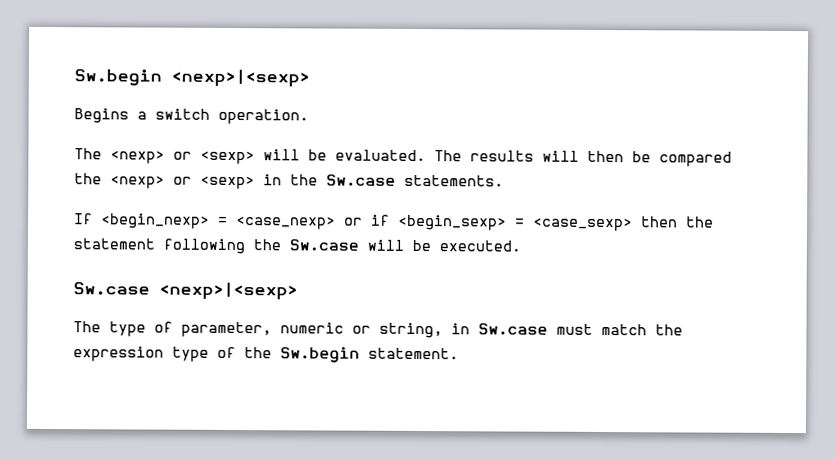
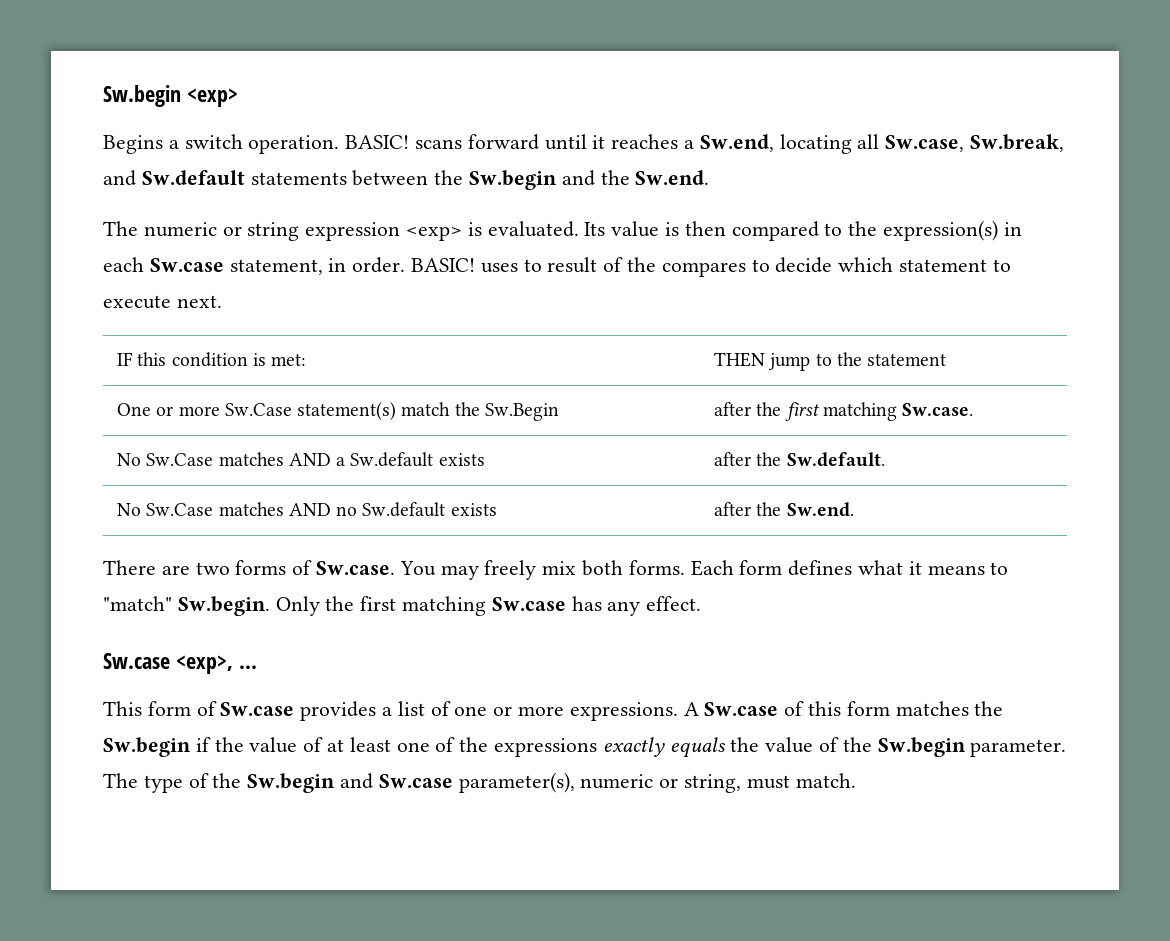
[74,68,310,88] Sw.begin <nexp>|<sexp> -> [103,85,238,107] Sw.begin <exp>
[74,148,732,167] [74,173,504,190] [74,213,714,232] [73,238,521,255] [73,281,298,301] [73,321,683,339] [73,346,459,363] // The <nexp> or <sexp> will be evaluated. The results will then be compared the <nexp> or <sexp> in the Sw.case statements. // If <begin_nexp> = <case_nexp> or if <begin_sexp> = <case_sexp> then the statement following the Sw.case will be executed. // Sw.case <nexp>|<sexp> // The type of parameter, numeric or string, in Sw.case must match the expression type of the Sw.begin statement. -> [345,134,1065,154] [103,170,710,190] [103,220,1022,241] [103,257,1011,277] [103,295,222,309] [117,352,307,367] [714,352,947,371] [117,402,559,421] [714,402,974,421] [117,452,485,467] [714,452,885,467] [117,502,497,517] [714,502,854,517] [103,560,1009,580] [103,596,702,616] [103,653,257,674] [103,701,1004,721] [103,737,1067,758] [103,772,856,793] BASIC! scans forward until it reaches a Sw.end, locating all Sw.case, Sw.break, and Sw.default statements between the Sw.begin and the Sw.end. // The numeric or string expression <exp> is evaluated. Its value is then compared to the expression(s) in each Sw.case statement, in order. BASIC! uses to result of the compares to decide which statement to execute next. // IF this condition is met: | THEN jump to the statement // One or more Sw.Case statement(s) match the Sw.Begin | after the first matching Sw.case. // No Sw.Case matches AND a Sw.default exists | after the Sw.default. // No Sw.Case matches AND no Sw.default exists | after the Sw.end. // There are two forms of Sw.case. You may freely mix both forms. Each form defines what it means to "match" Sw.begin. Only the first matching Sw.case has any effect. // Sw.case <exp>, ... // This form of Sw.case provides a list of one or more expressions. A Sw.case of this form matches the Sw.begin if the value of at least one of the expressions exactly equals the value of the Sw.begin parameter. The type of the Sw.begin and Sw.case parameter(s), numeric or string, must match.

